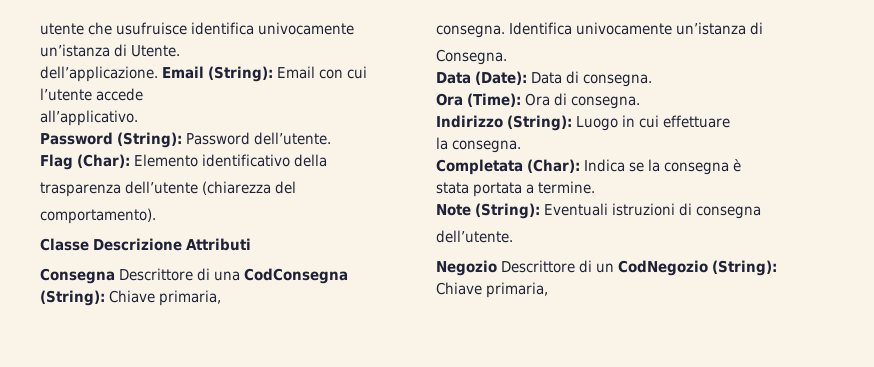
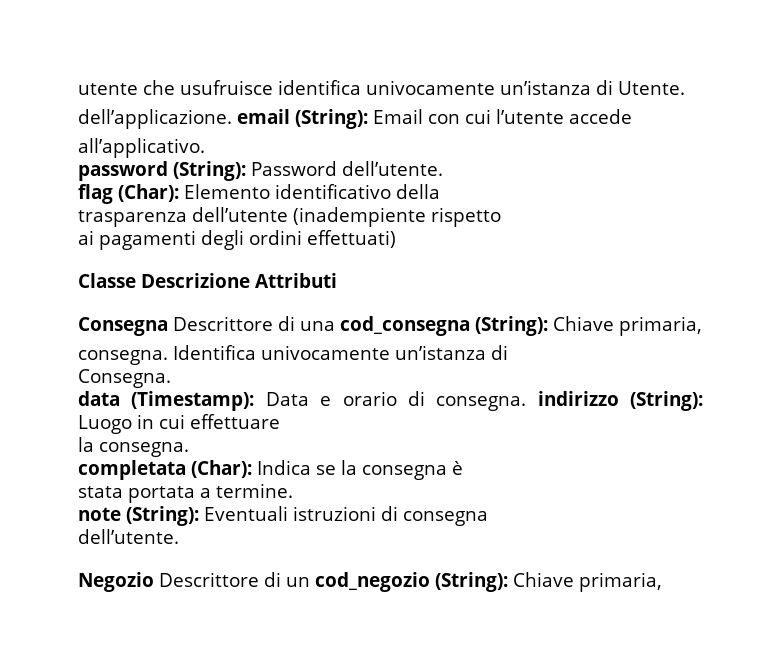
[162,66,205,79] Email -> [237,109,290,124] email
[40,132,113,145] Password -> [78,161,168,181] password
[40,154,73,170] Flag -> [78,184,113,204] flag
[202,181,297,195] [40,208,156,224] (chiarezza del // comportamento). -> [293,207,501,227] [78,230,396,250] (inadempiente rispetto // ai pagamenti degli ordini effettuati)
[244,268,349,284] CodConsegna -> [340,316,470,336] cod_consegna
[436,71,653,87] [436,93,641,109] [436,115,503,128] Data (Date): Data di consegna. // Ora (Time): Ora di consegna. // Indirizzo -> [78,391,619,411] data (Timestamp): Data e orario di consegna. indirizzo
[436,159,523,175] Completata -> [78,460,186,480] completata
[436,204,471,216] Note -> [78,507,121,521] note
[618,260,709,276] CodNegozio -> [315,572,430,592] cod_negozio

